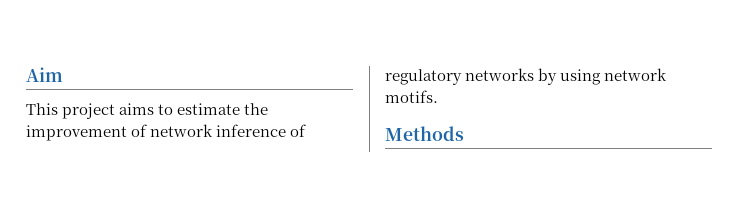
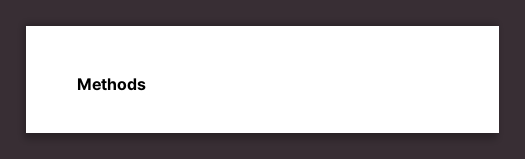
[26,67,63,82] [26,103,269,119] [26,124,307,141] [385,68,668,85] [385,90,438,103] Aim // This project aims to estimate the improvement of network inference of regulatory networks by using network motifs. // -> (77, 84) none

